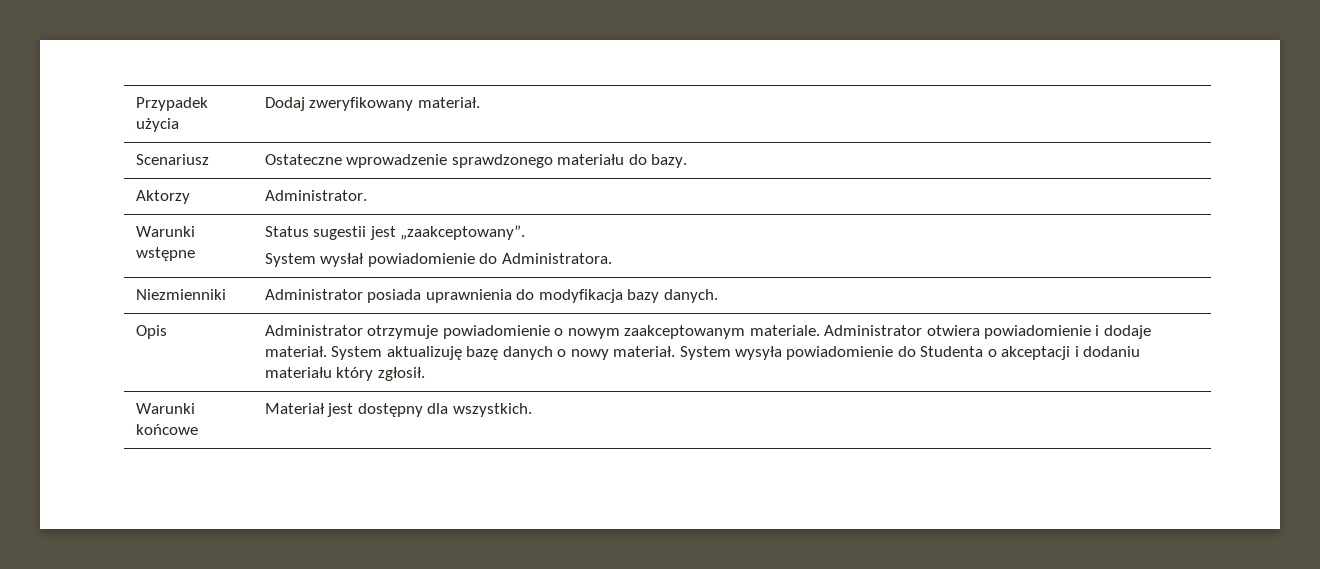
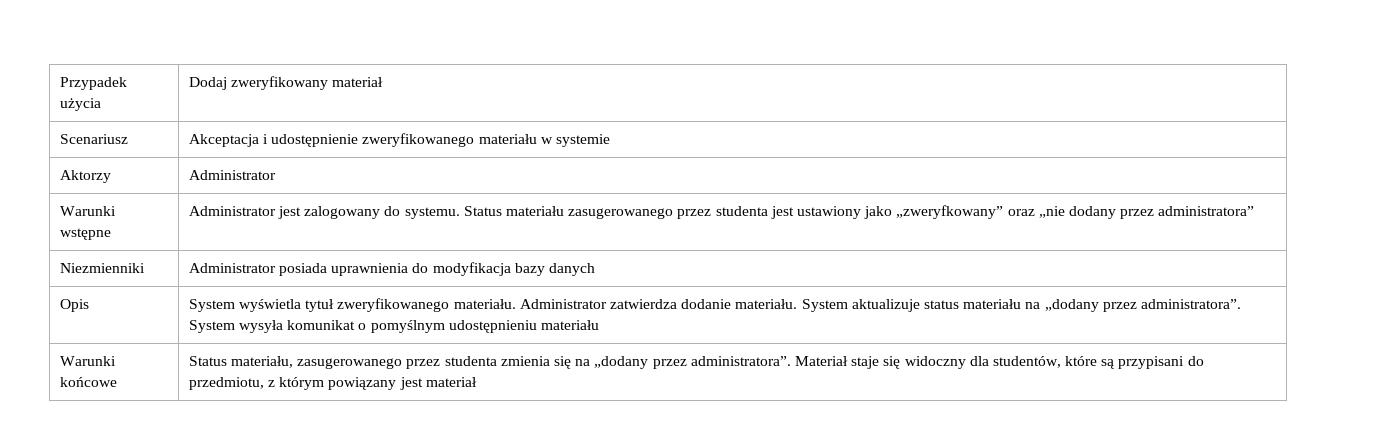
[417,97,480,108] materiał. -> [332,77,384,87] materiał
[264,154,688,168] Ostateczne wprowadzenie sprawdzonego materiału do bazy. -> [188,133,611,147] Akceptacja i udostępnienie zweryfikowanego materiału w systemie
[264,190,367,201] Administrator. -> [188,170,276,180] Administrator
[264,225,526,240] [264,253,612,267] Status sugestii jest „zaakceptowany”. // System wysłał powiadomienie do Administratora. -> [188,205,1255,219] Administrator jest zalogowany do systemu. Status materiału zasugerowanego przez studenta jest ustawiony jako „zweryfkowany” oraz „nie dodany przez administratora”
[663,289,718,303] danych. -> [549,263,596,276] danych
[264,325,1151,339] [264,346,1141,360] [264,367,425,381] Administrator otrzymuje powiadomienie o nowym zaakceptowanym materiale. Administrator otwiera powiadomienie i dodaje materiał. System aktualizuję bazę danych o nowy materiał. System wysyła powiadomienie do Studenta o akceptacji i dodaniu materiału który zgłosił. -> [188,298,1241,312] [188,320,600,333] System wyświetla tytuł zweryfikowanego materiału. Administrator zatwierdza dodanie materiału. System aktualizuje status materiału na „dodany przez administratora”. System wysyła komunikat o pomyślnym udostępnieniu materiału
[264,403,532,417] Materiał jest dostępny dla wszystkich. -> [188,356,1204,369] [188,377,477,390] Status materiału, zasugerowanego przez studenta zmienia się na „dodany przez administratora”. Materiał staje się widoczny dla studentów, które są przypisani do przedmiotu, z którym powiązany jest materiał

